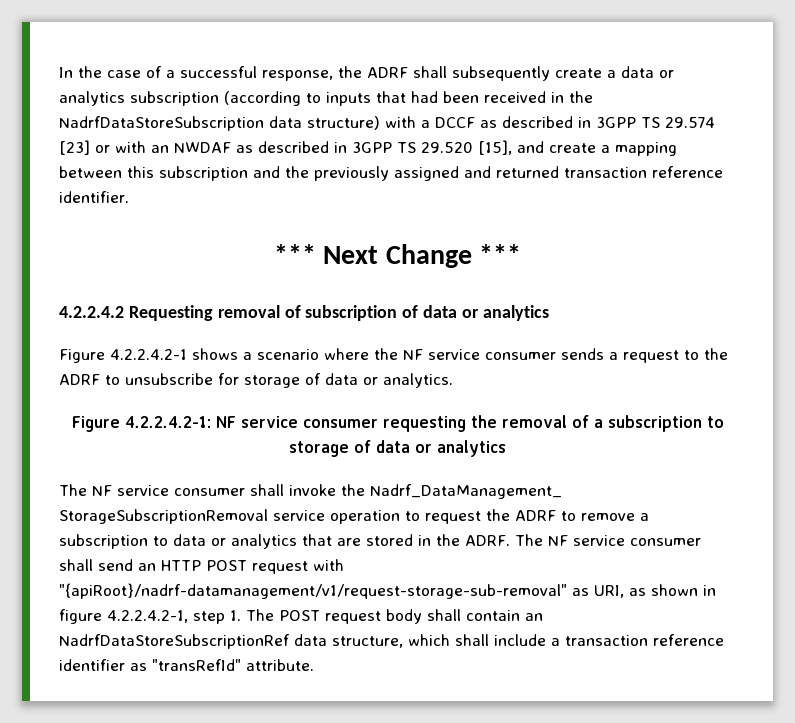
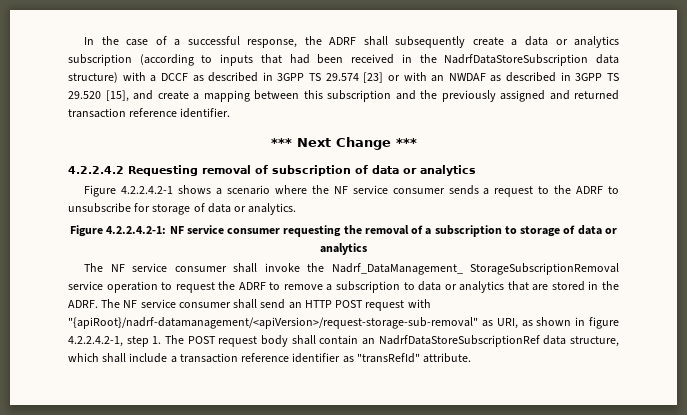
[59,583,567,599] "{apiRoot}/nadrf-datamanagement/v1/request-storage-sub-removal" -> [68,317,478,329] "{apiRoot}/nadrf-datamanagement/<apiVersion>/request-storage-sub-removal"

